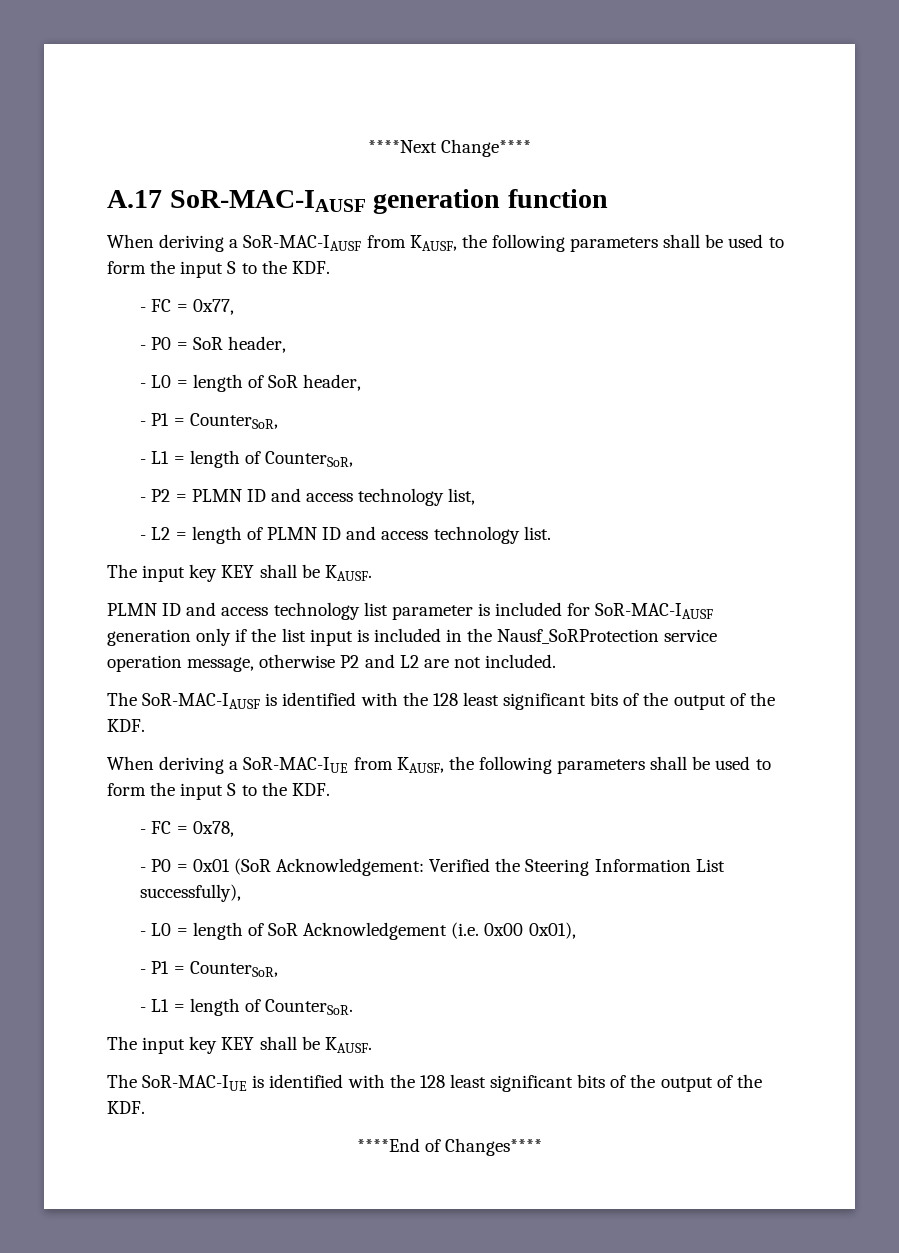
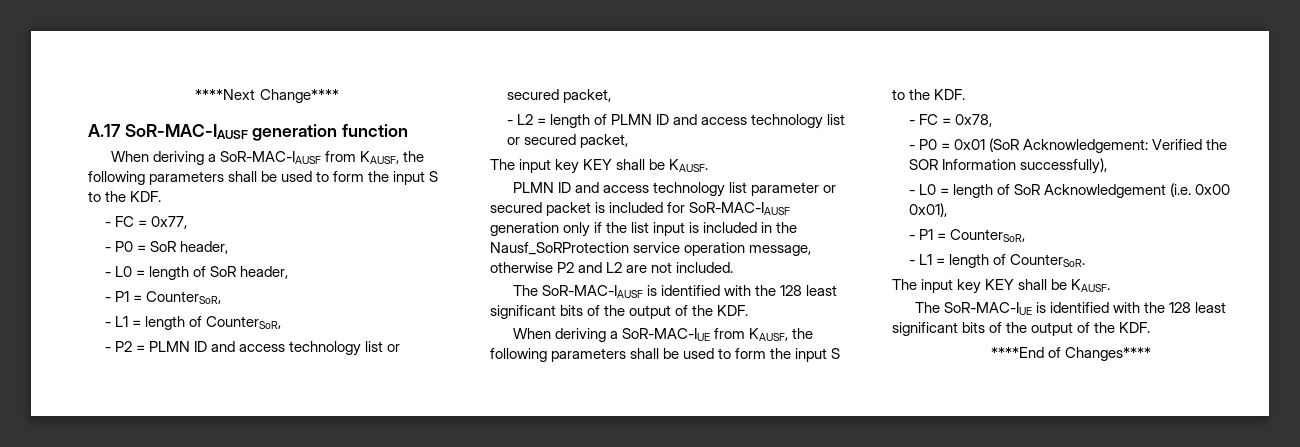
[448,488,476,505] list, -> [365,341,401,352] [506,89,611,103] list or secured packet,
[523,526,551,540] list. -> [827,114,846,125] [506,134,628,148] list or secured packet,
(473, 612) none -> [823,185,837,193] [490,202,592,216] or secured packet
[525,859,725,876] Steering Information List -> [908,159,1016,170] SOR Information

